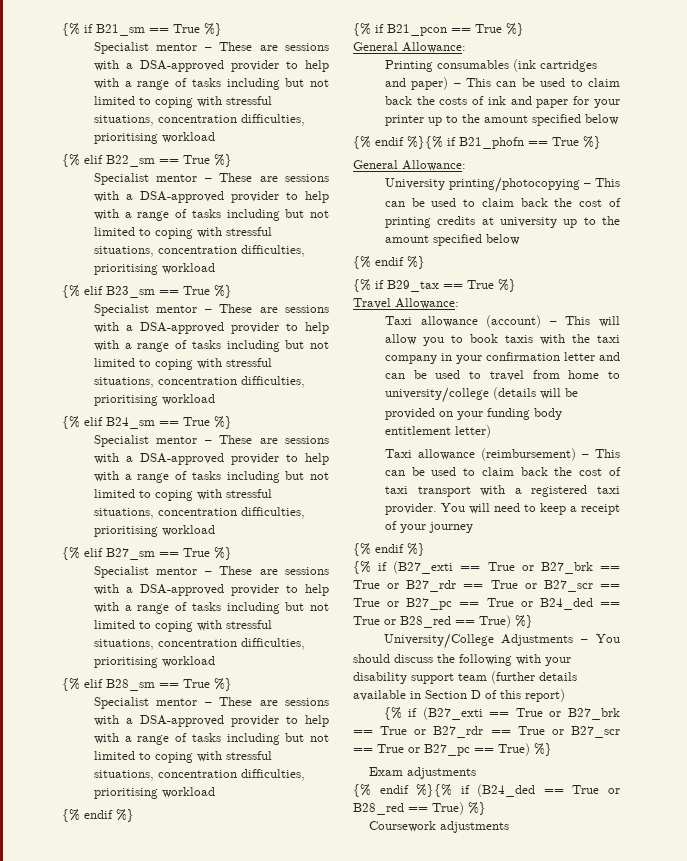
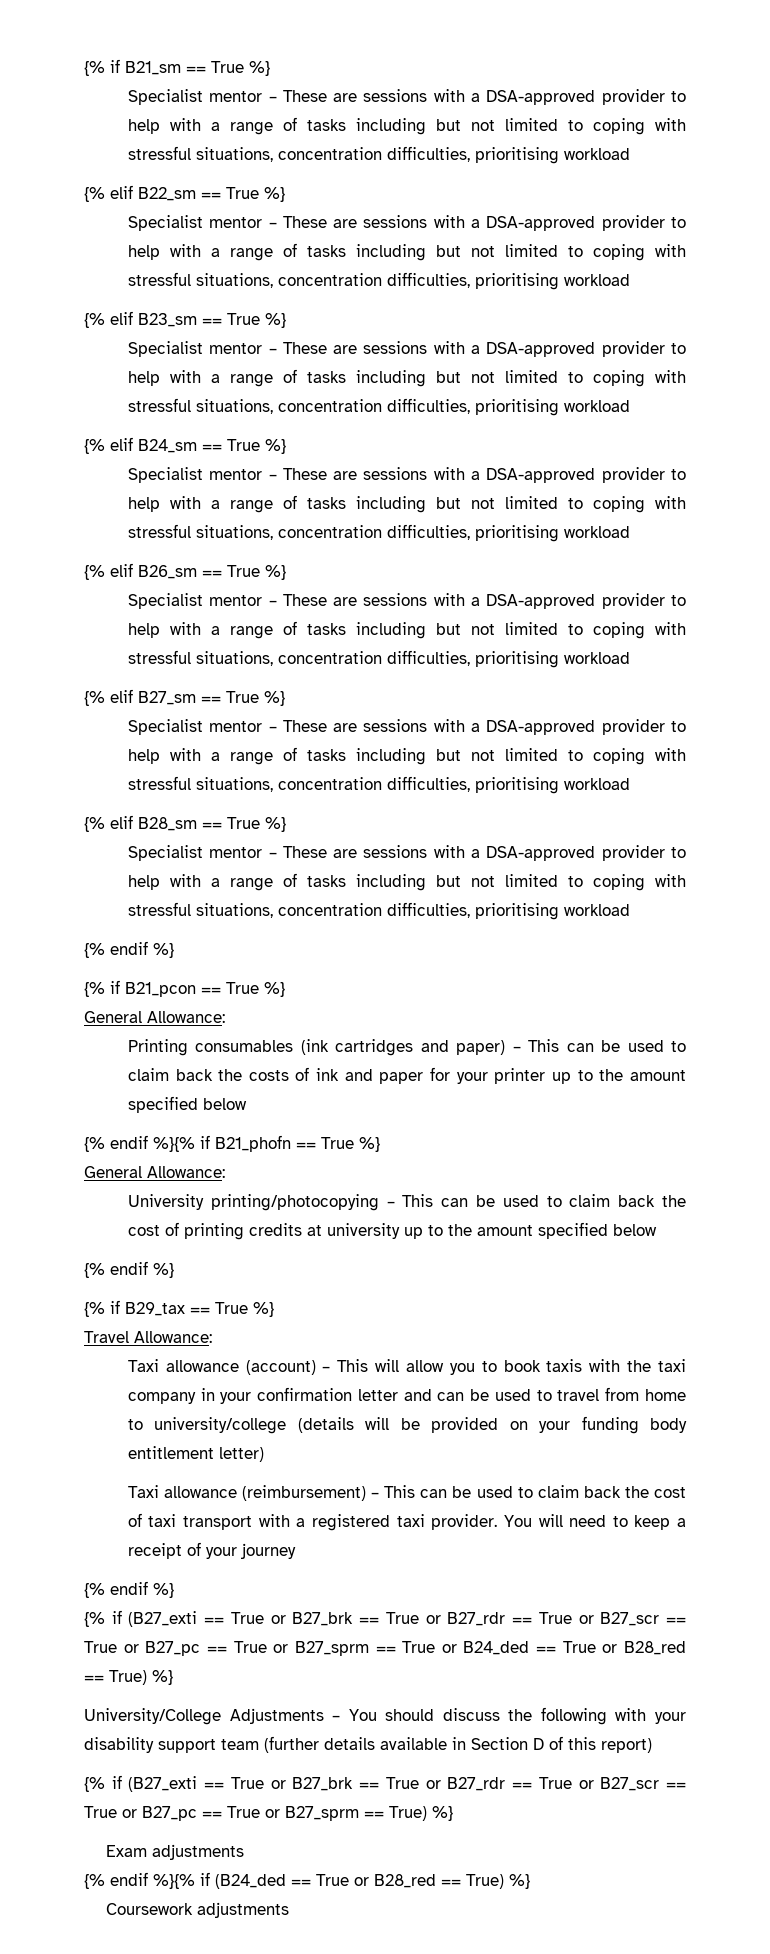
(215, 530) none -> [84,563,286,580] [127,593,686,609] [127,621,686,639] [127,650,630,668] // {% elif B26_sm == True %} // Specialist mentor – These are sessions with a DSA-approved provider to help with a range of tasks including but not limited to coping with stressful situations, concentration difficulties, prioritising workload
(533, 604) none -> [294,1641,457,1656] B27_sprm == True or
(494, 750) none -> [227,1806,384,1821] True or B27_sprm ==

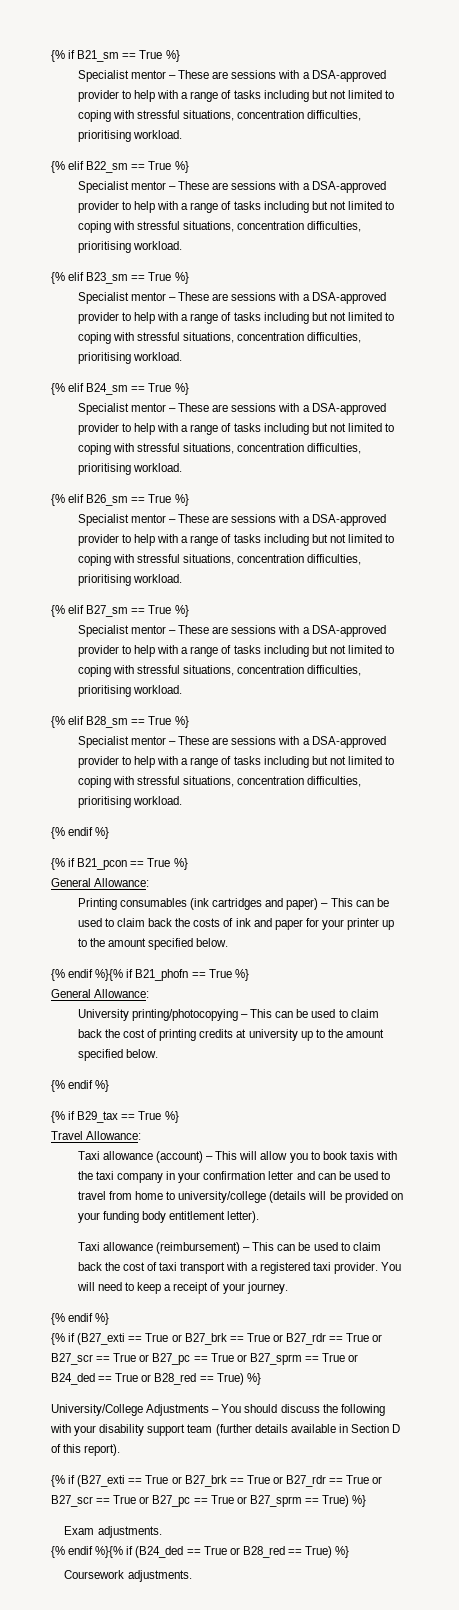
[563,148,630,160] workload -> [132,130,182,139] workload.
[563,274,630,286] workload -> [132,241,182,250] workload.
[563,400,630,412] workload -> [132,352,182,361] workload.
[563,526,630,538] workload -> [132,463,182,472] workload.
[563,652,630,664] workload -> [132,574,182,583] workload.
[563,778,630,790] workload -> [132,685,182,694] workload.
[563,904,630,916] workload -> [132,796,182,805] workload.
[202,1098,247,1110] below -> [196,938,229,947] below.
[612,1224,657,1236] below -> [125,1049,158,1058] below.
[218,1447,264,1462] letter) -> [227,1211,260,1223] letter).
[240,1543,296,1559] journey -> [246,1282,288,1294] journey.
[601,1738,652,1753] report) -> [84,1444,121,1456] report).
[151,1844,244,1860] adjustments -> [97,1526,162,1538] adjustments.
[196,1902,289,1918] adjustments -> [127,1570,192,1582] adjustments.

